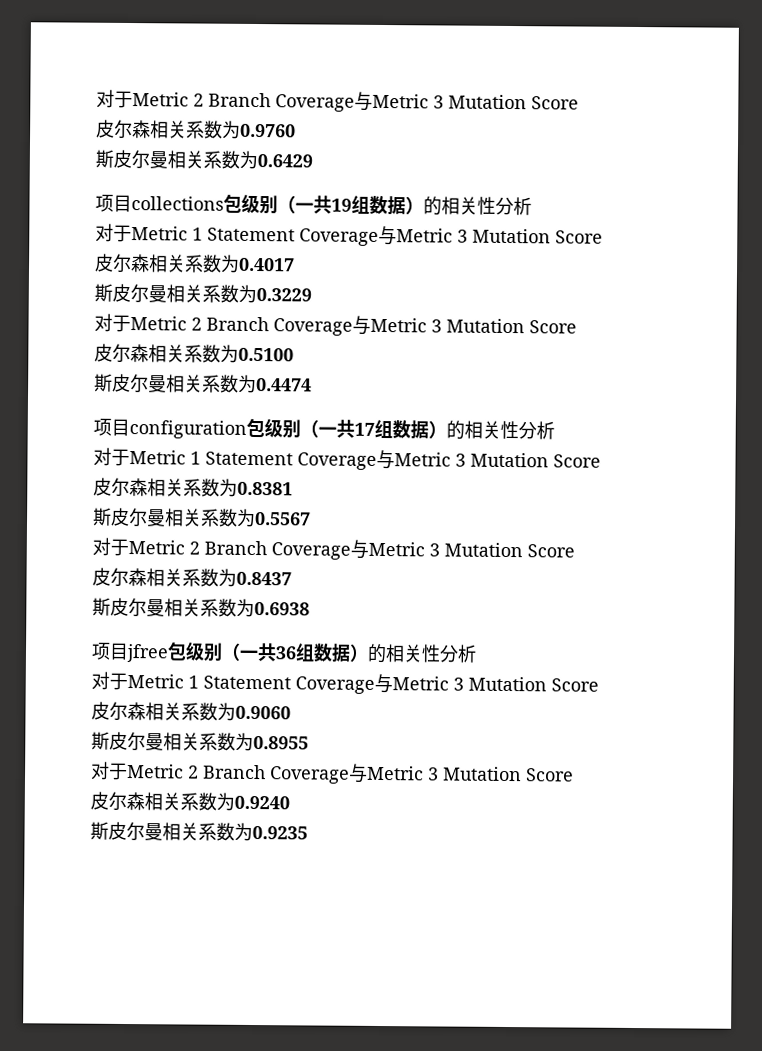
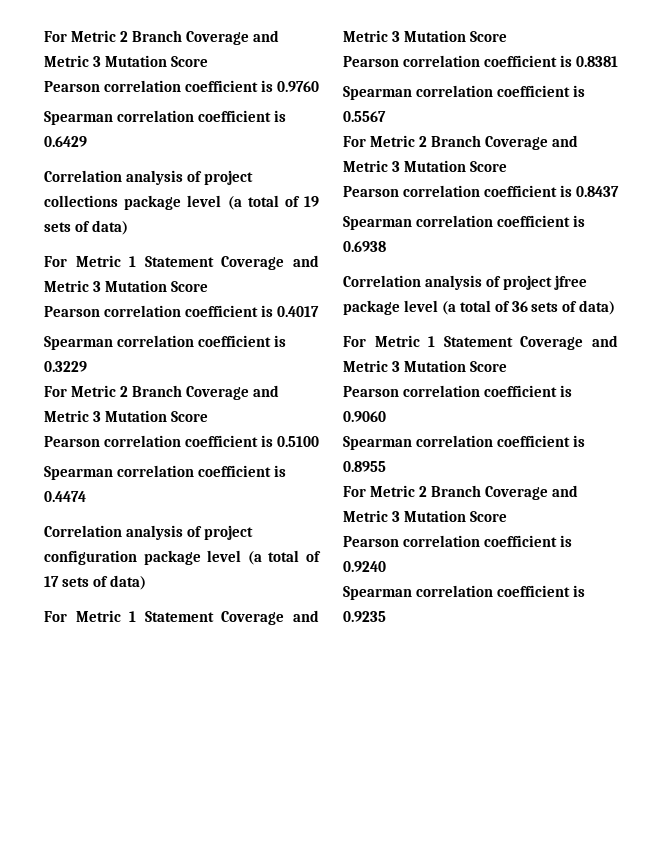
[96,89,579,112] [96,119,296,139] [95,149,313,170] [95,193,532,216] [95,223,603,246] [94,253,295,273] [94,283,257,304] 对于Metric 2 Branch Coverage与Metric 3 Mutation Score // 皮尔森相关系数为0.9760 // 斯皮尔曼相关系数为0.6429 // 项目collections包级别（一共19组数据）的相关性分析 // 对于Metric 1 Statement Coverage与Metric 3 Mutation Score // 皮尔森相关系数为0.4017 // 斯皮尔曼相关系数为 -> [44,30,279,45] [44,55,208,67] [44,80,319,92] [44,110,286,125] [44,136,87,147] [44,170,253,185] [44,195,319,210] [44,220,128,235] [44,255,319,270] [44,280,208,292] [44,305,319,317] [44,335,286,350] For Metric 2 Branch Coverage and Metric 3 Mutation Score // Pearson correlation coefficient is 0.9760 // Spearman correlation coefficient is 0.6429 // Correlation analysis of project collections package level (a total of 19 sets of data) // For Metric 1 Statement Coverage and Metric 3 Mutation Score // Pearson correlation coefficient is 0.4017 // Spearman correlation coefficient is
[94,313,577,336] [94,343,294,363] [94,373,312,394] [93,417,555,440] [93,447,601,470] [93,477,293,497] [92,507,256,528] 对于Metric 2 Branch Coverage与Metric 3 Mutation Score // 皮尔森相关系数为0.5100 // 斯皮尔曼相关系数为0.4474 // 项目configuration包级别（一共17组数据）的相关性分析 // 对于Metric 1 Statement Coverage与Metric 3 Mutation Score // 皮尔森相关系数为0.8381 // 斯皮尔曼相关系数为 -> [44,385,279,400] [44,410,208,422] [44,435,319,447] [44,465,286,480] [44,491,86,502] [44,525,253,540] [44,550,321,565] [44,575,146,590] [44,610,319,625] [343,30,507,42] [343,55,618,67] [343,85,585,100] For Metric 2 Branch Coverage and Metric 3 Mutation Score // Pearson correlation coefficient is 0.5100 // Spearman correlation coefficient is 0.4474 // Correlation analysis of project configuration package level (a total of 17 sets of data) // For Metric 1 Statement Coverage and Metric 3 Mutation Score // Pearson correlation coefficient is 0.8381 // Spearman correlation coefficient is
[92,537,575,560] [92,567,292,587] [92,597,310,618] [91,641,477,664] [91,671,599,694] [91,701,291,721] [91,731,254,752] 对于Metric 2 Branch Coverage与Metric 3 Mutation Score // 皮尔森相关系数为0.8437 // 斯皮尔曼相关系数为0.6938 // 项目jfree包级别（一共36组数据）的相关性分析 // 对于Metric 1 Statement Coverage与Metric 3 Mutation Score // 皮尔森相关系数为0.9060 // 斯皮尔曼相关系数为 -> [343,135,578,150] [343,160,507,172] [343,185,619,197] [343,215,585,230] [343,241,386,252] [343,275,587,290] [343,300,616,315] [343,335,618,350] [343,360,507,372] [343,385,572,397] [343,411,386,422] [343,435,585,450] For Metric 2 Branch Coverage and Metric 3 Mutation Score // Pearson correlation coefficient is 0.8437 // Spearman correlation coefficient is 0.6938 // Correlation analysis of project jfree package level (a total of 36 sets of data) // For Metric 1 Statement Coverage and Metric 3 Mutation Score // Pearson correlation coefficient is 0.9060 // Spearman correlation coefficient is
[90,761,574,784] [90,791,290,811] [90,821,253,842] 对于Metric 2 Branch Coverage与Metric 3 Mutation Score // 皮尔森相关系数为0.9240 // 斯皮尔曼相关系数为 -> [343,485,578,500] [343,510,507,522] [343,535,572,547] [343,561,386,572] [343,585,585,600] For Metric 2 Branch Coverage and Metric 3 Mutation Score // Pearson correlation coefficient is 0.9240 // Spearman correlation coefficient is

